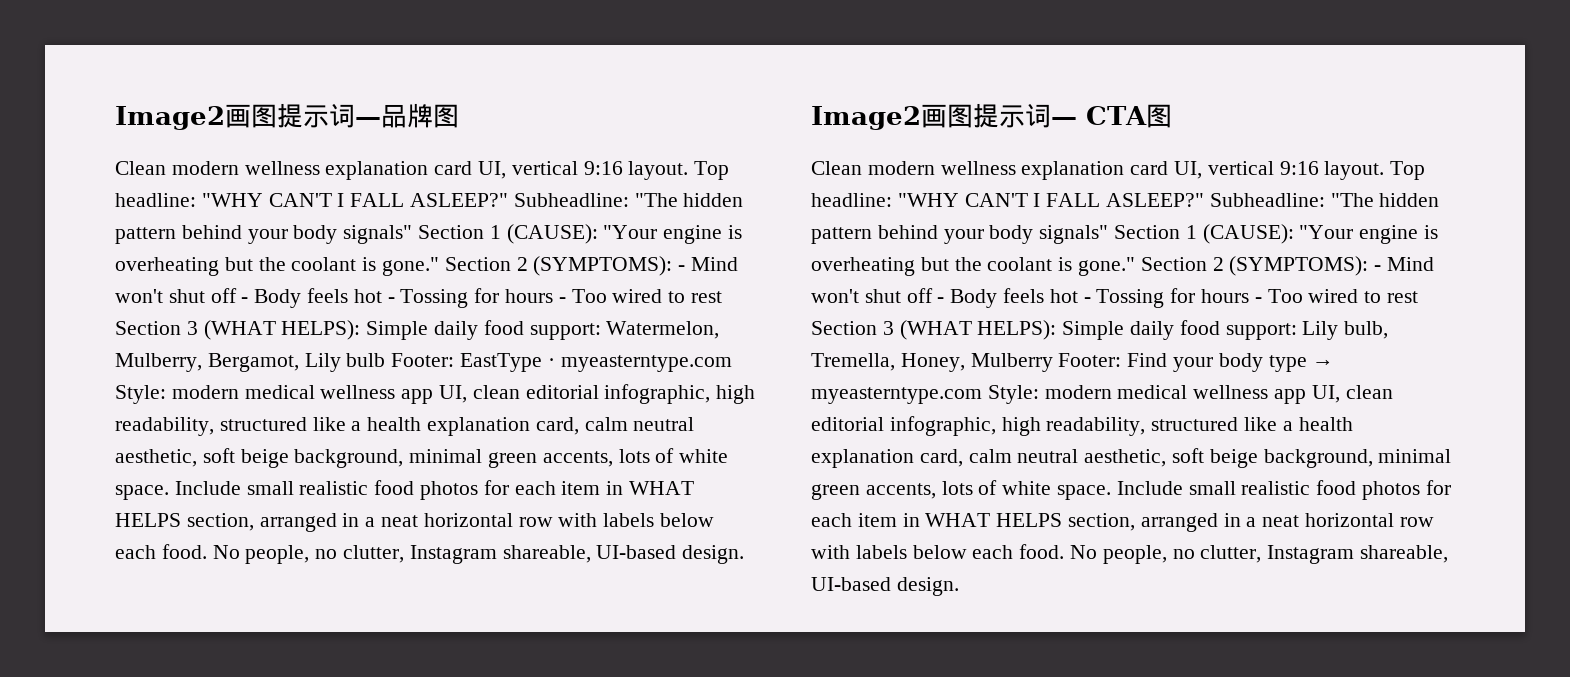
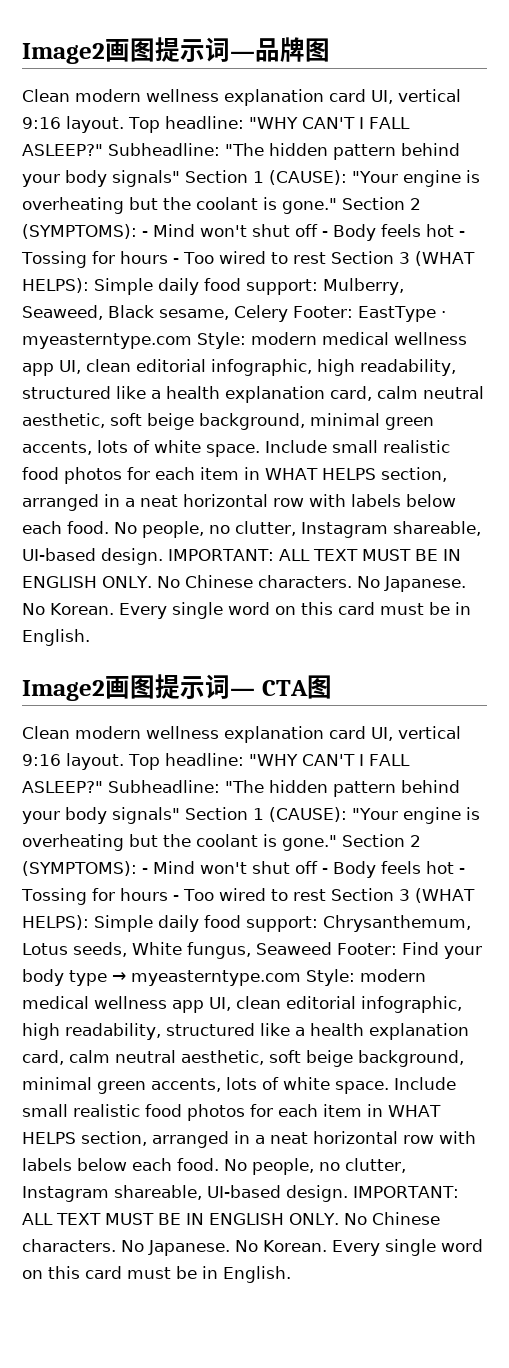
[606,321,720,339] [115,353,386,372] Watermelon, Mulberry, Bergamot, Lily bulb -> [323,278,404,295] [22,305,288,322] Mulberry, Seaweed, Black sesame, Celery
(745, 554) none -> [168,549,461,561] [22,575,466,592] [22,602,471,619] [22,629,90,646] IMPORTANT: ALL TEXT MUST BE IN ENGLISH ONLY. No Chinese characters. No Japanese. No Korean. Every single word on this card must be in English.
[1302,321,1389,340] [811,353,1053,372] Lily bulb, Tremella, Honey, Mulberry -> [323,915,471,932] [22,942,332,959] Chrysanthemum, Lotus seeds, White fungus, Seaweed
(959, 586) none -> [353,1186,459,1198] [22,1212,440,1225] [22,1239,483,1256] [22,1266,291,1283] IMPORTANT: ALL TEXT MUST BE IN ENGLISH ONLY. No Chinese characters. No Japanese. No Korean. Every single word on this card must be in English.

